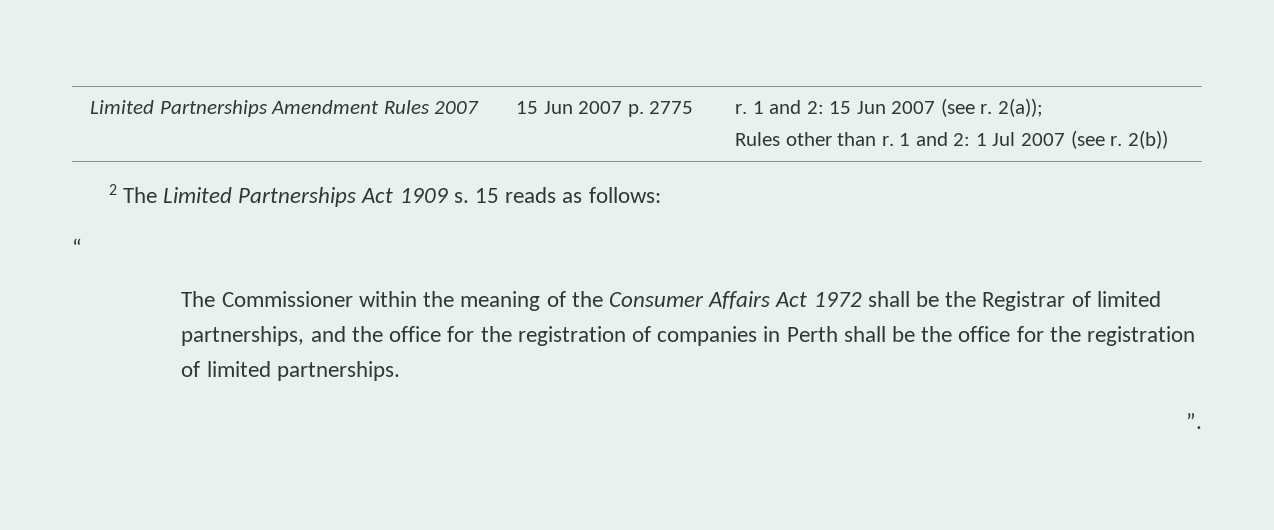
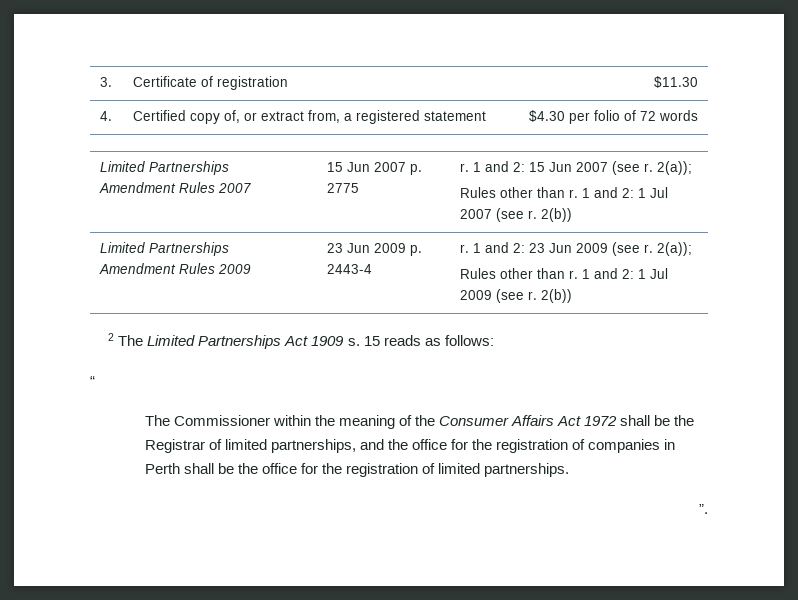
(90, 107) none -> [100,77,113,87] [133,76,289,90] [653,76,698,88] [100,111,113,121] [133,110,487,124] [528,110,698,124] 3. | Certificate of registration | $11.30 // 4. | Certified copy of, or extract from, a registered statement | $4.30 per folio of 72 words //
(1168, 139) none -> [100,242,230,256] [99,263,252,274] [327,243,423,256] [327,264,373,274] [460,242,693,256] [460,268,669,279] [460,289,573,303] // Limited Partnerships Amendment Rules 2009 | 23 Jun 2009 p. 2443-4 | r. 1 and 2: 23 Jun 2009 (see r. 2(a)); // Rules other than r. 1 and 2: 1 Jul 2009 (see r. 2(b))

